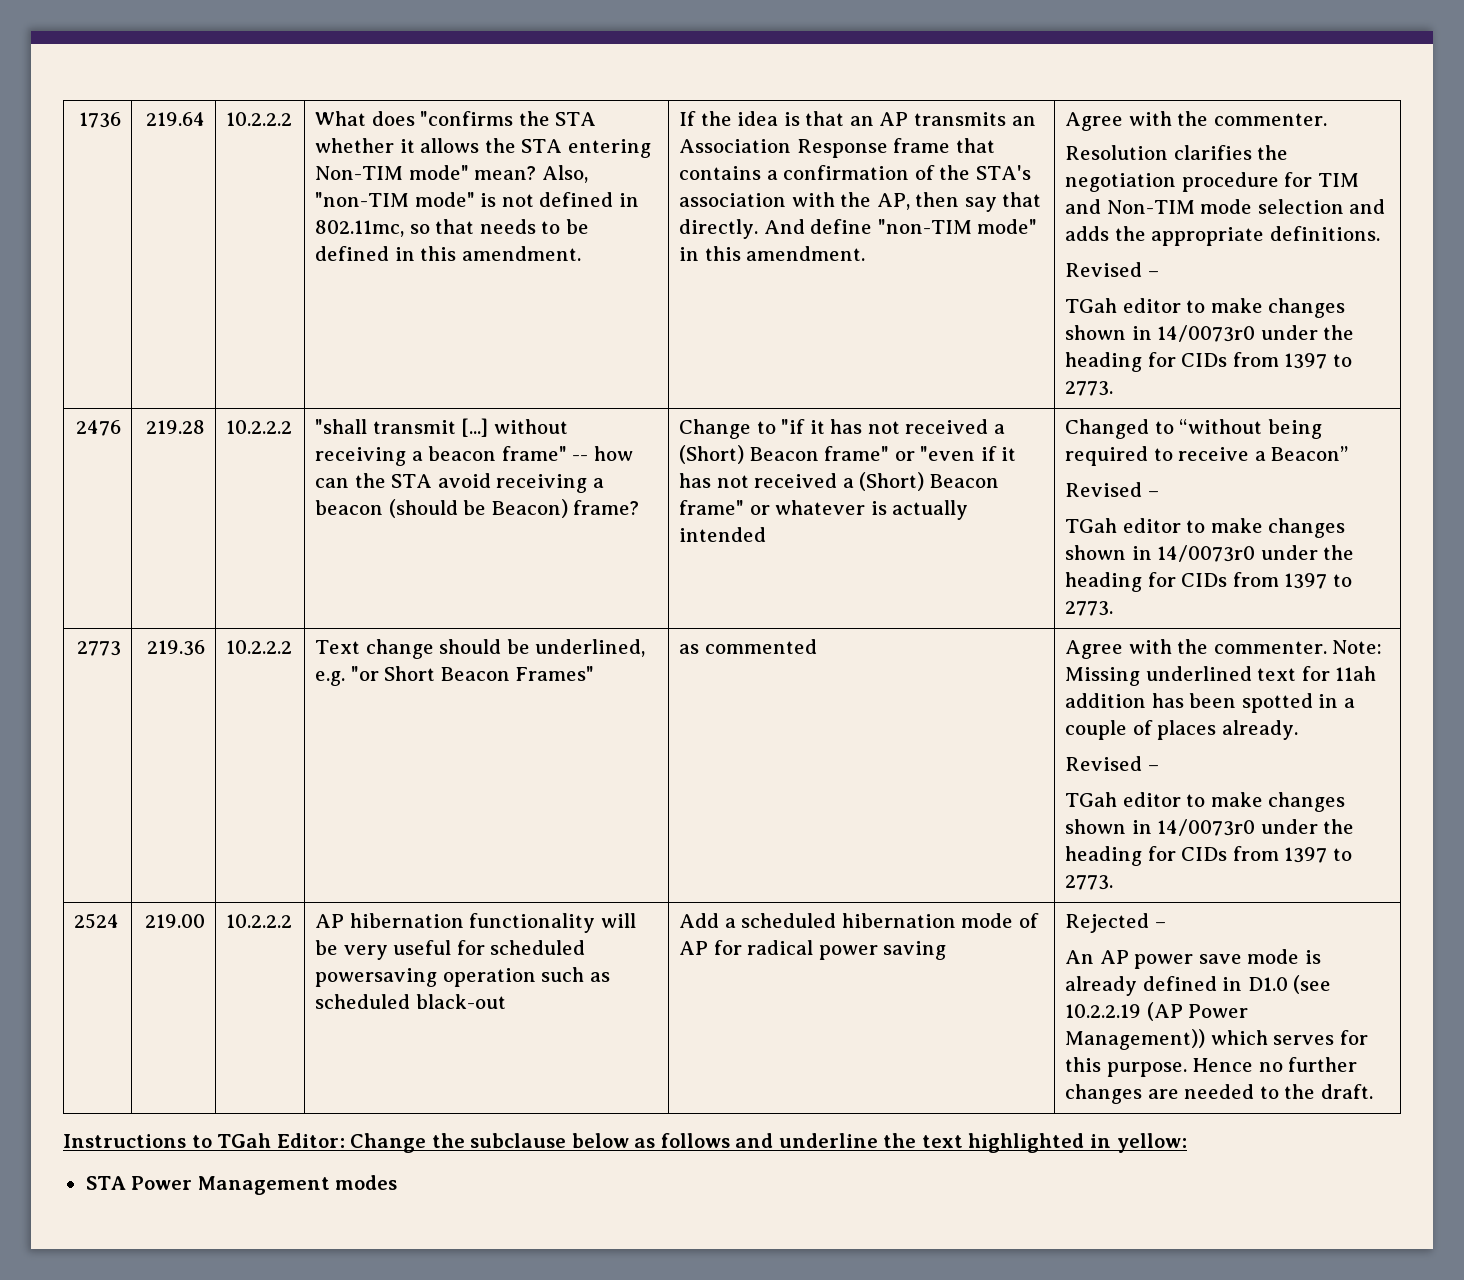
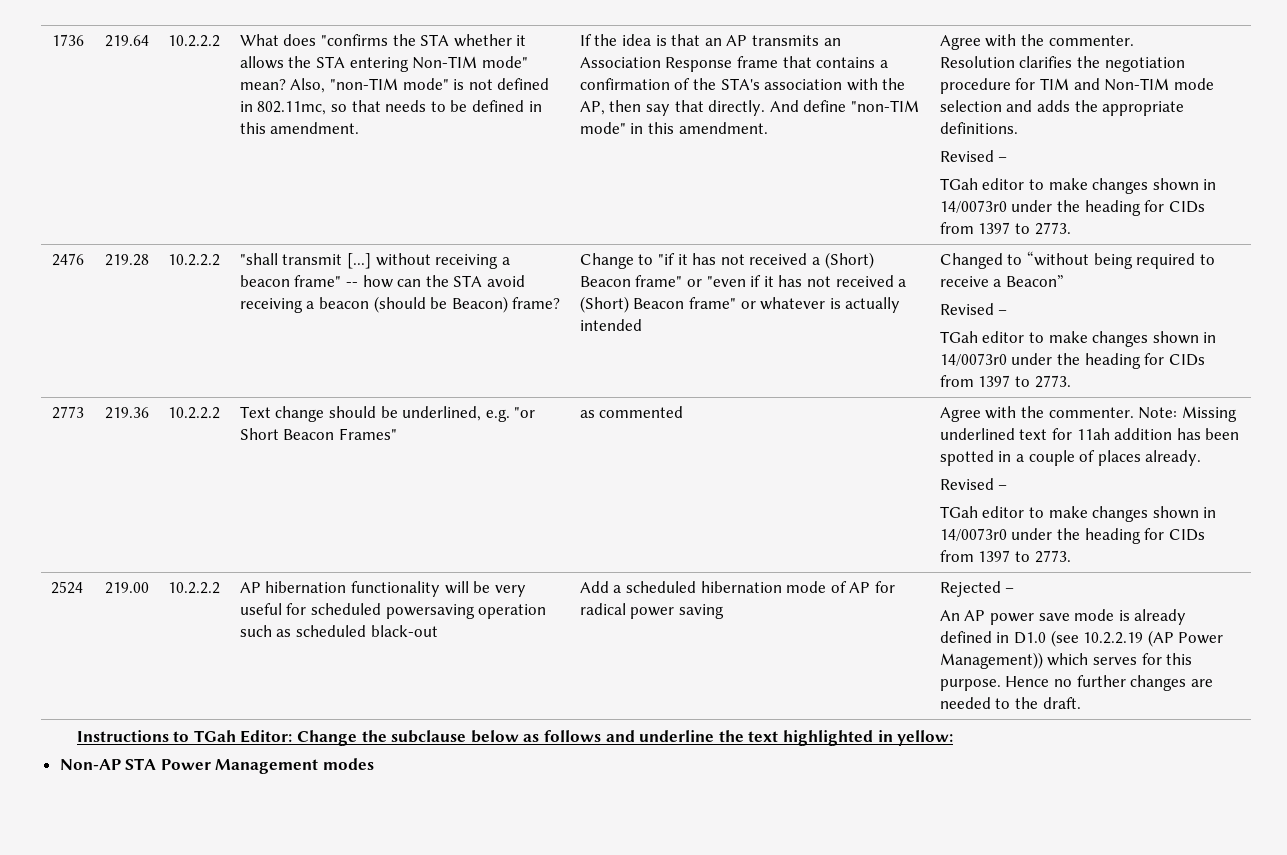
(1187, 1143) none -> [59,759,121,770] Non-AP

